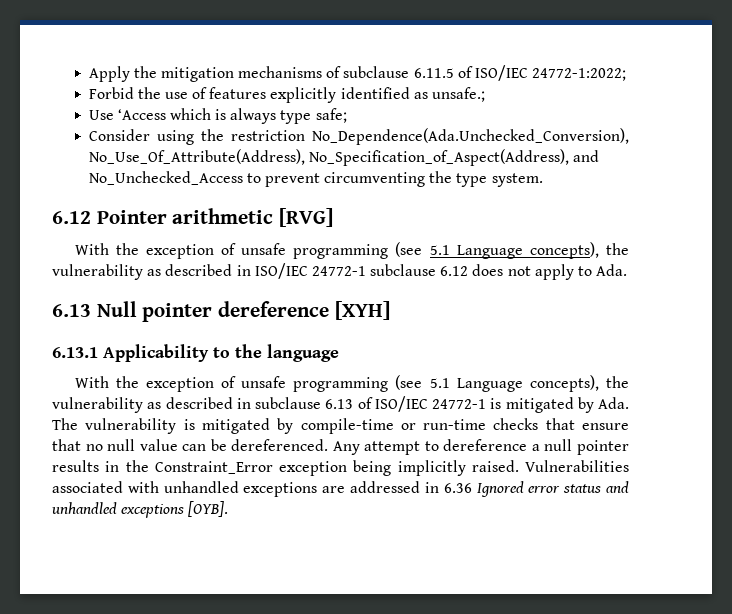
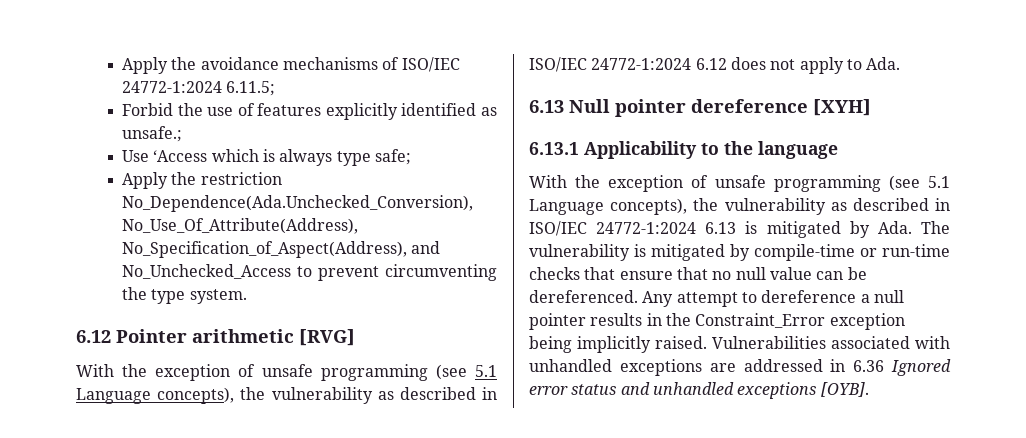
[88,66,234,82] Apply the mitigation -> [122,57,279,74] Apply the avoidance
[343,65,627,81] subclause 6.11.5 of ISO/IEC 24772-1:2022; -> [401,57,460,72] [122,81,276,96] ISO/IEC 24772-1:2024 6.11.5;
[88,129,194,145] Consider using -> [122,172,169,189] Apply
[311,264,437,276] 24772-1 subclause -> [591,58,692,70] 24772-1:2024
[255,396,486,412] subclause 6.13 of ISO/IEC 24772-1 -> [529,221,737,236] ISO/IEC 24772-1:2024 6.13

